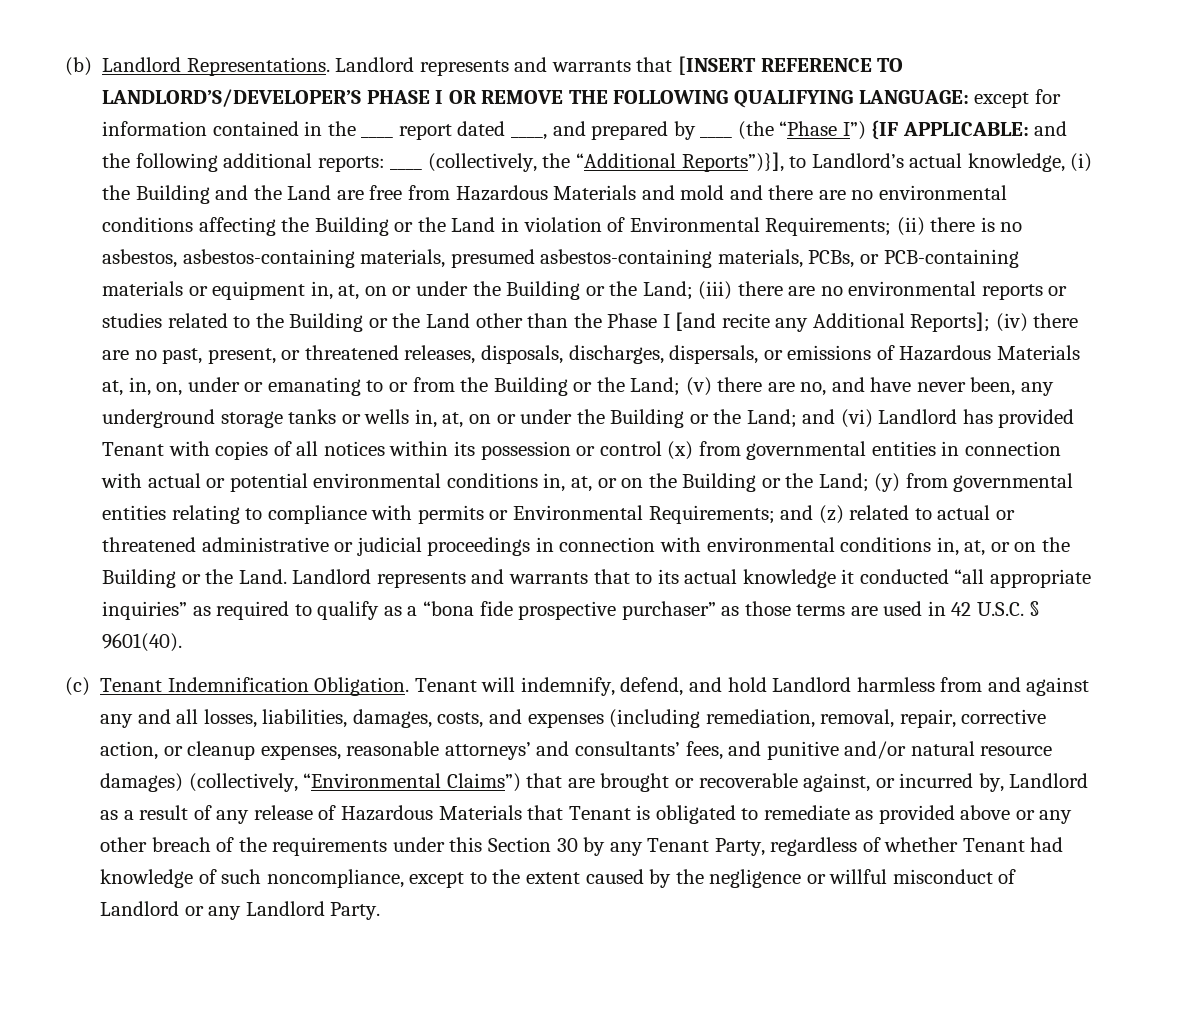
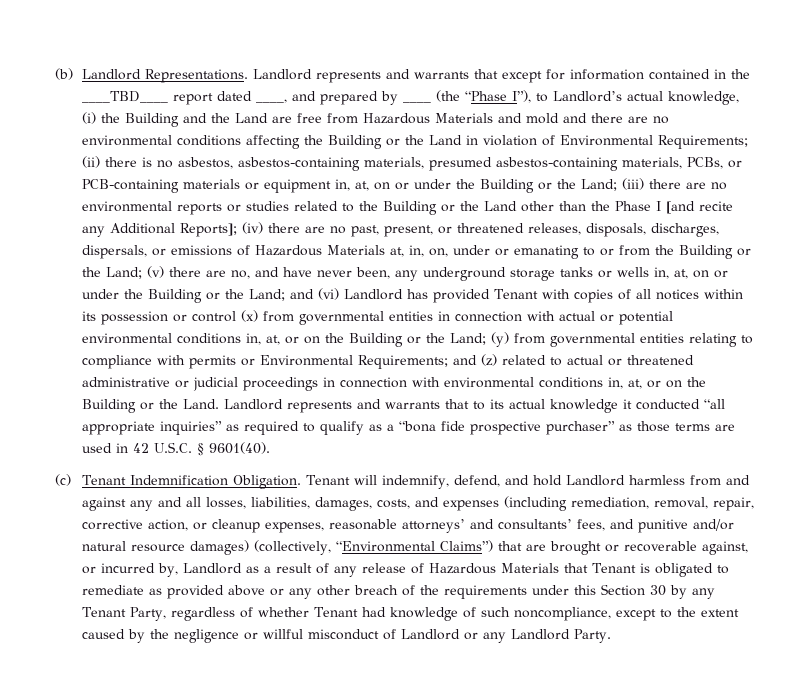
[677,56,904,75] [102,89,969,108] [INSERT REFERENCE TO LANDLORD’S/DEVELOPER’S PHASE I OR REMOVE THE FOLLOWING QUALIFYING LANGUAGE: -> (498, 74) none
[361,136,394,138] ____ -> [81,91,168,103] ____TBD____
[842,120,1068,140] [102,152,784,172] I”) {IF APPLICABLE: and the following additional reports: ____ (collectively, the “Additional Reports”)}], -> [511,90,531,103] I”),

